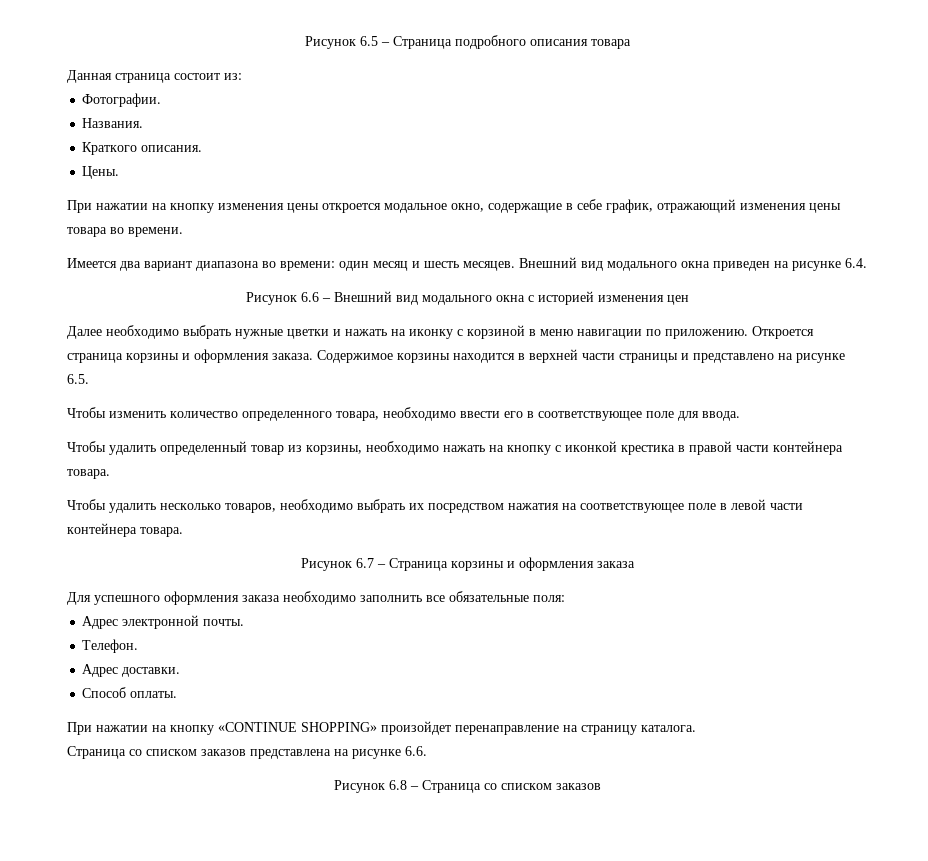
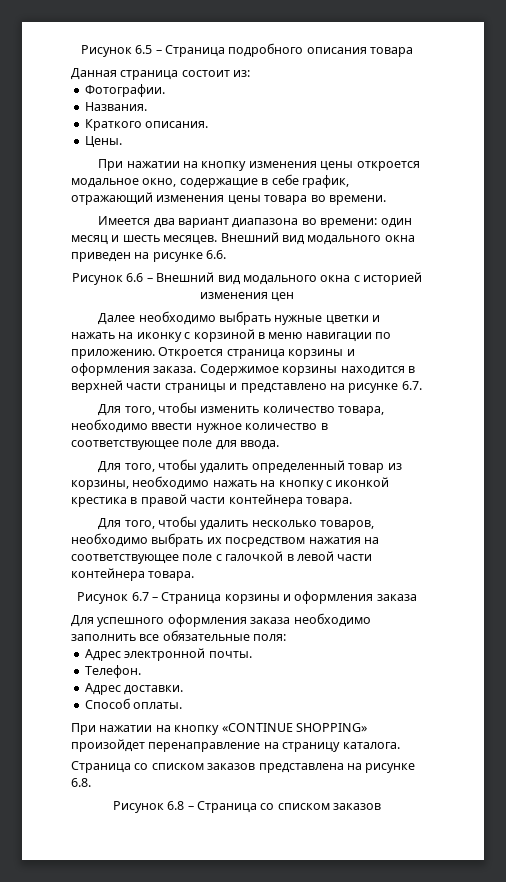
[845,258,867,268] 6.4. -> [206,250,227,259] 6.6.
[67,374,89,384] [67,407,106,418] 6.5. // Чтобы -> [401,381,422,390] [98,402,198,416] 6.7. // Для того, чтобы
[242,411,332,421] определенного -> (335, 409) none
[504,411,523,418] его -> [195,423,318,433] нужное количество
[67,441,106,452] Чтобы -> [98,459,198,473] Для того, чтобы
[67,499,106,510] Чтобы -> [98,516,198,530] Для того, чтобы
(716, 506) none -> [215,551,284,561] с галочкой
[405,746,427,756] 6.6. -> [71,778,91,787] 6.8.

